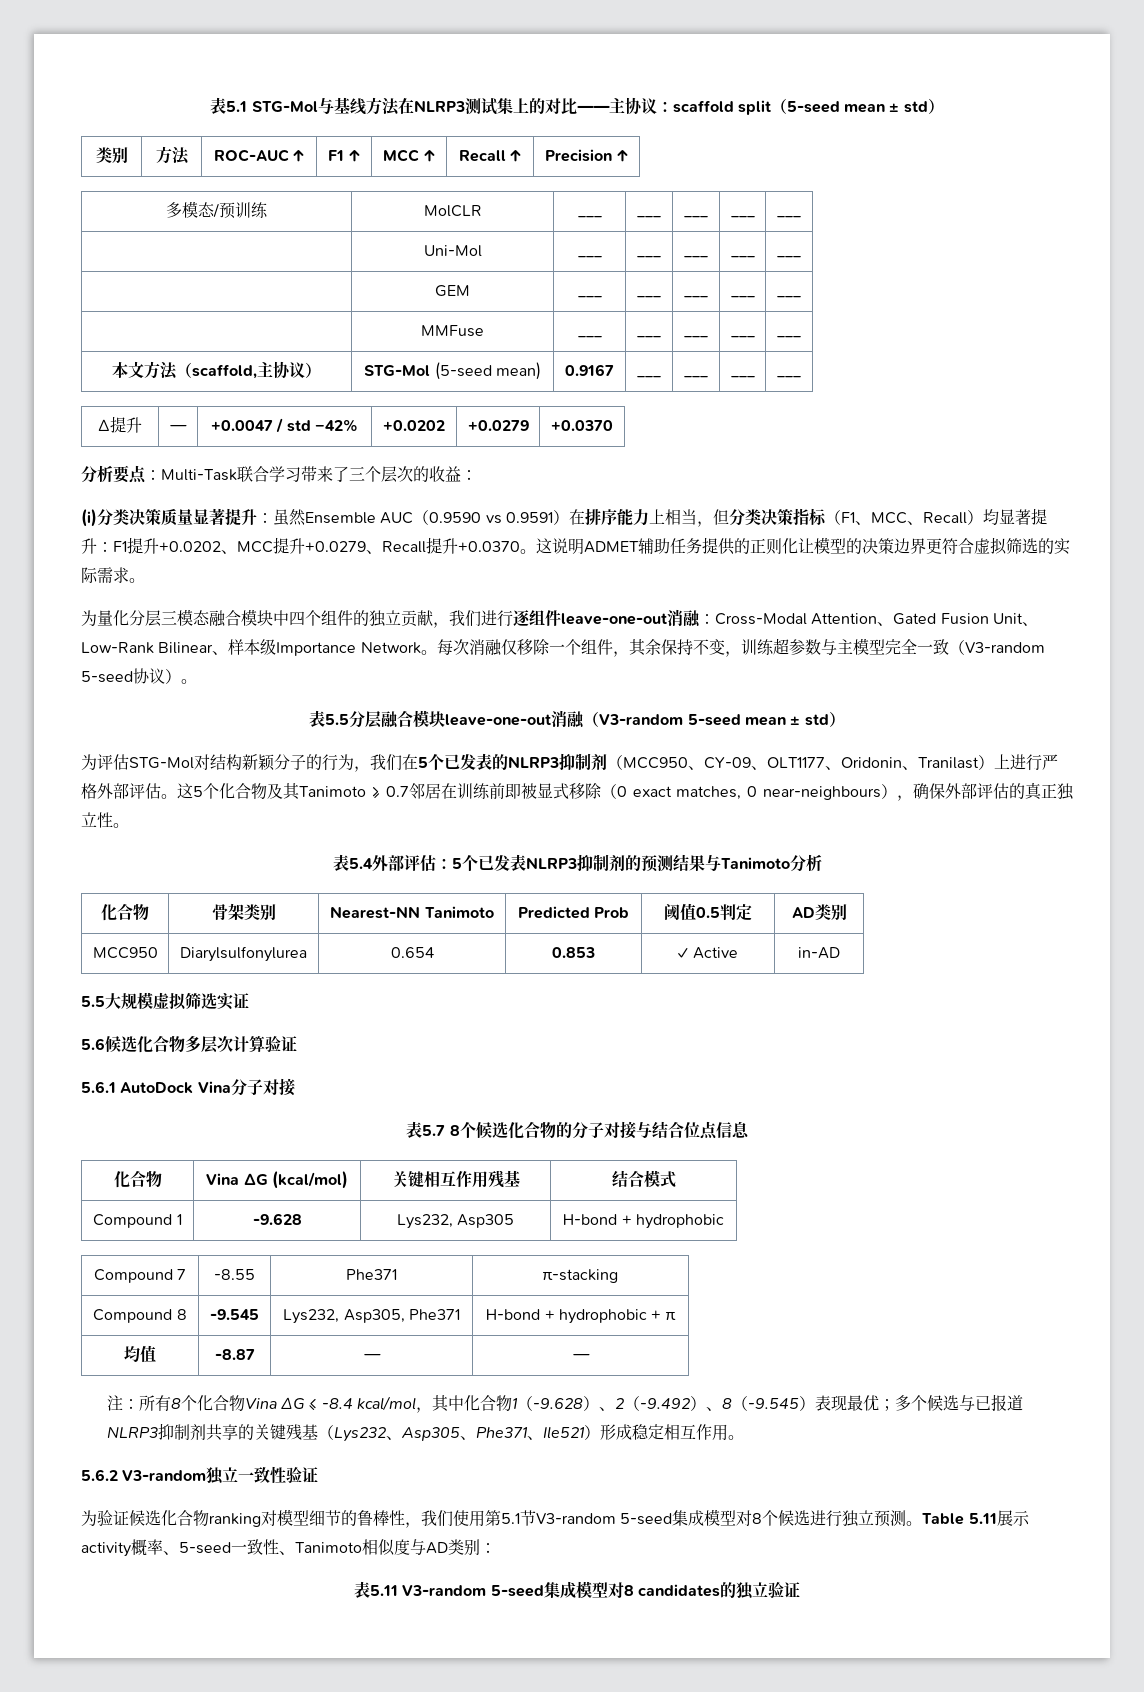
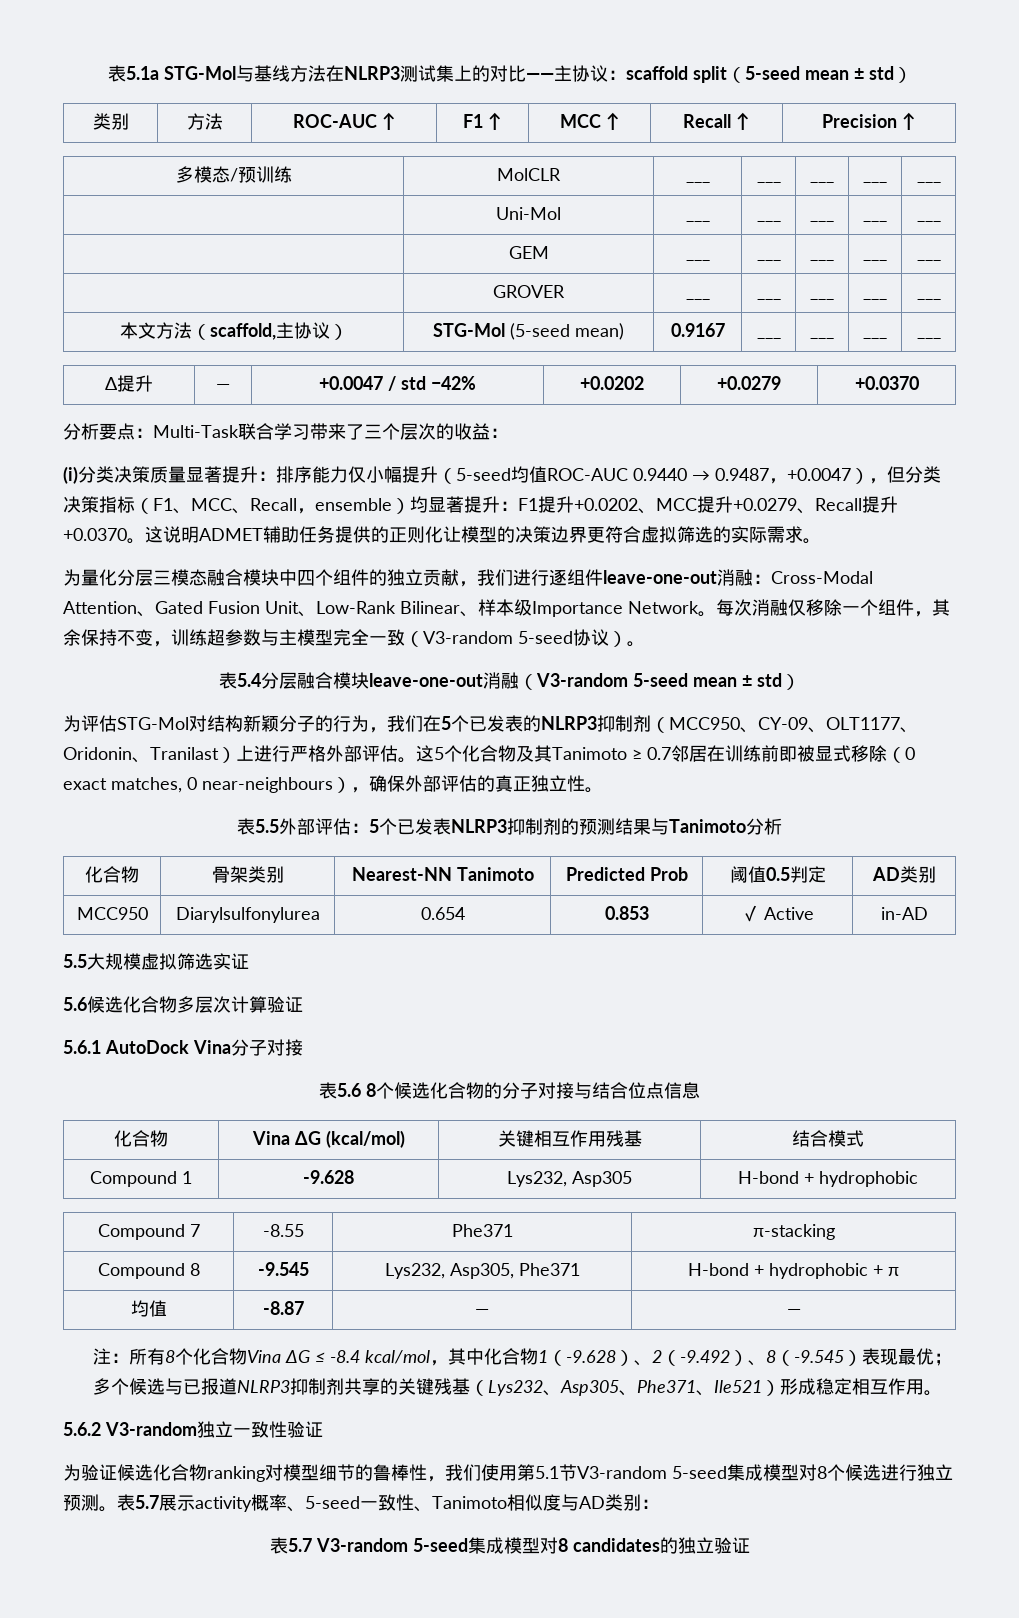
[210,97,248,114] 表5.1 -> [107,65,159,82] 表5.1a
[420,325,484,337] MMFuse -> [493,285,565,298] GROVER
[273,508,697,526] 虽然Ensemble AUC（0.9590 vs 0.9591）在排序能力上相当 -> [276,466,869,484] 排序能力仅小幅提升（5-seed均值ROC-AUC 0.9440 → 0.9487，+0.0047）
(967, 518) none -> [297,498,392,514] ，ensemble
[325,714,350,725] 5.5 -> [237,673,261,687] 5.4
[348,858,373,869] 5.4 -> [255,819,279,833] 5.5
[422,1125,446,1136] 5.7 -> [337,1083,361,1097] 5.6
[922,1513,997,1525] Table 5.11 -> [117,1494,159,1511] 表5.7
[370,1585,399,1596] 5.11 -> [287,1538,312,1552] 5.7

